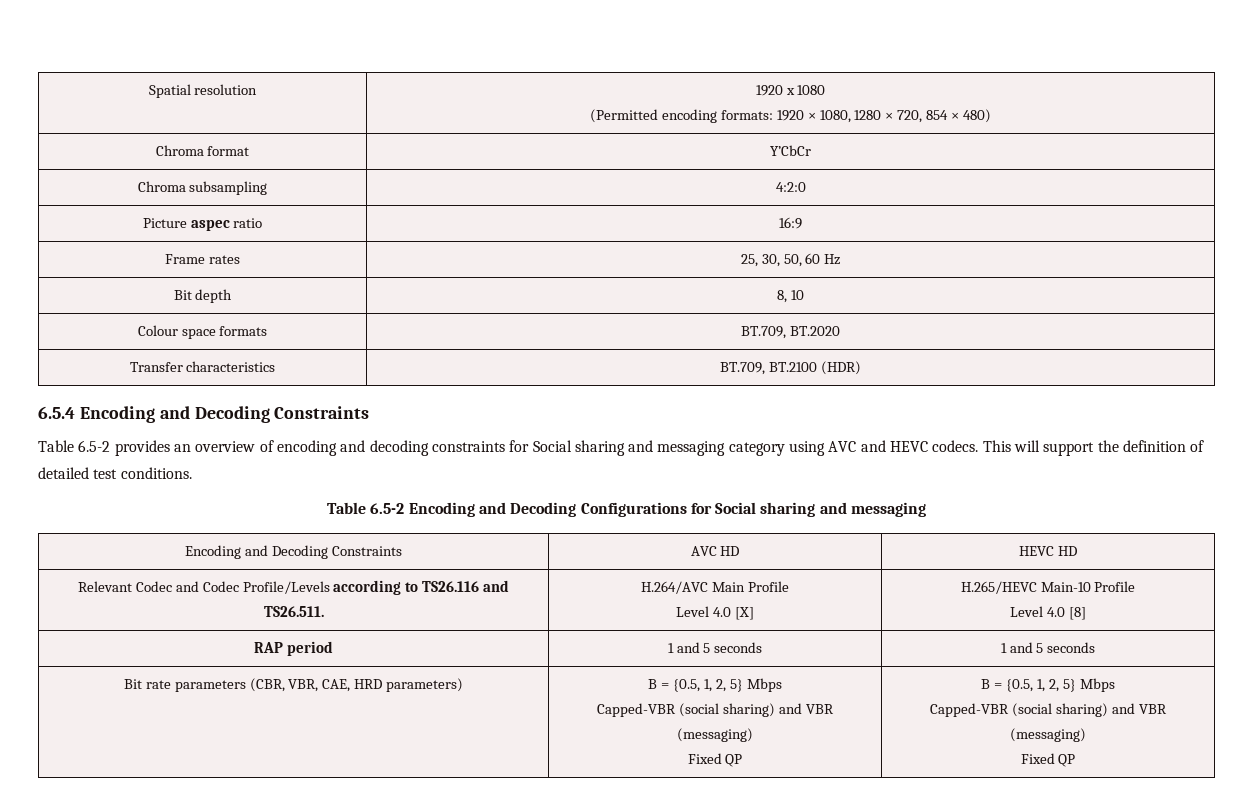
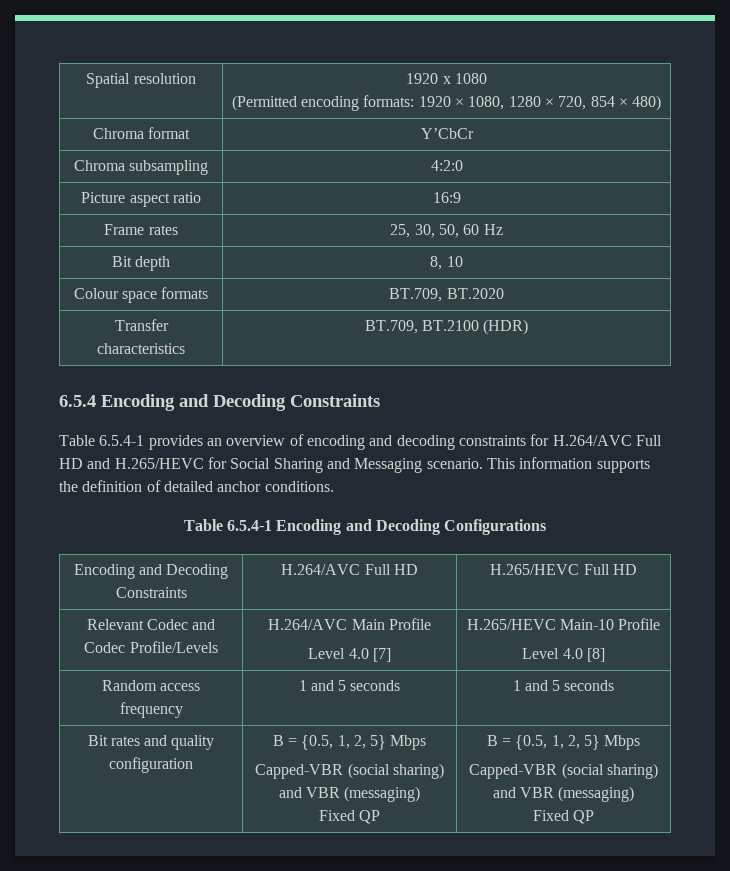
[190,220,230,231] aspec -> [129,193,170,207] aspect
[78,440,111,452] 6.5-2 -> [99,435,145,446] 6.5.4-1
[532,440,1095,456] Social sharing and messaging category using AVC and HEVC codecs. This will support -> [552,435,662,446] [59,457,650,473] H.264/AVC Full HD and H.265/HEVC for Social Sharing and Messaging scenario. This information supports
[93,469,118,479] test -> [217,481,262,492] anchor
[370,503,405,514] 6.5-2 -> [227,520,273,531] 6.5.4-1
[690,502,927,517] for Social sharing and messaging -> (547, 527) none
[690,546,717,556] AVC -> [281,564,391,575] H.264/AVC Full
[1019,546,1055,556] HEVC -> [490,564,610,575] H.265/HEVC Full
[333,580,510,595] [263,606,324,617] according to TS26.116 and TS26.511. -> (218, 647) none
[734,607,754,620] [X] -> [372,648,391,662] [7]
[254,641,333,656] RAP period -> [101,680,201,691] [119,702,183,718] Random access frequency
[145,678,464,692] rate parameters (CBR, VBR, CAE, HRD parameters) -> [110,735,215,750] [109,757,193,773] rates and quality configuration

